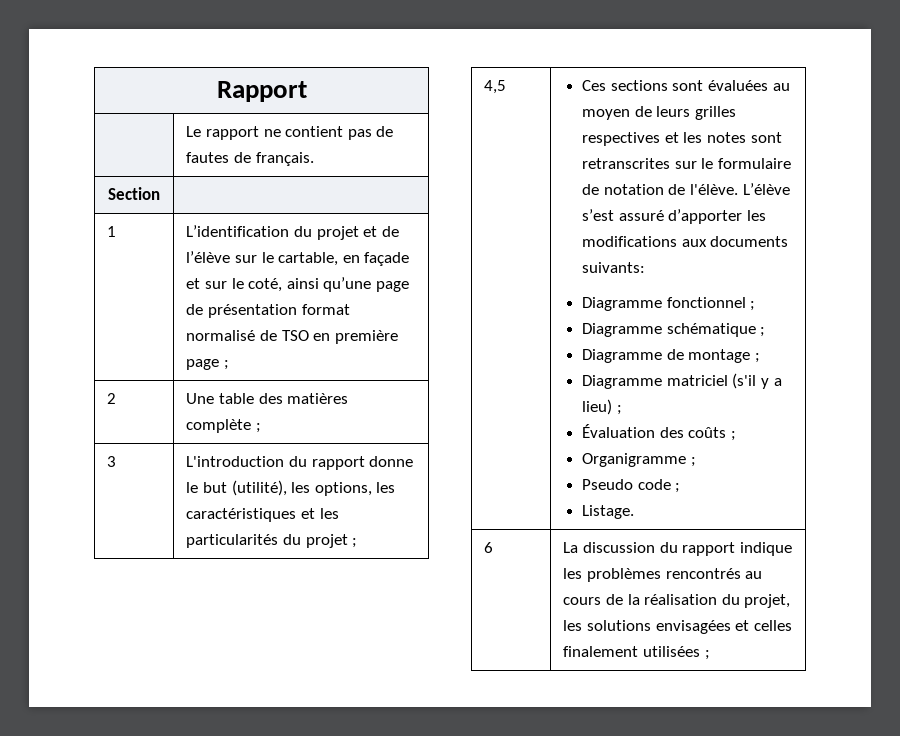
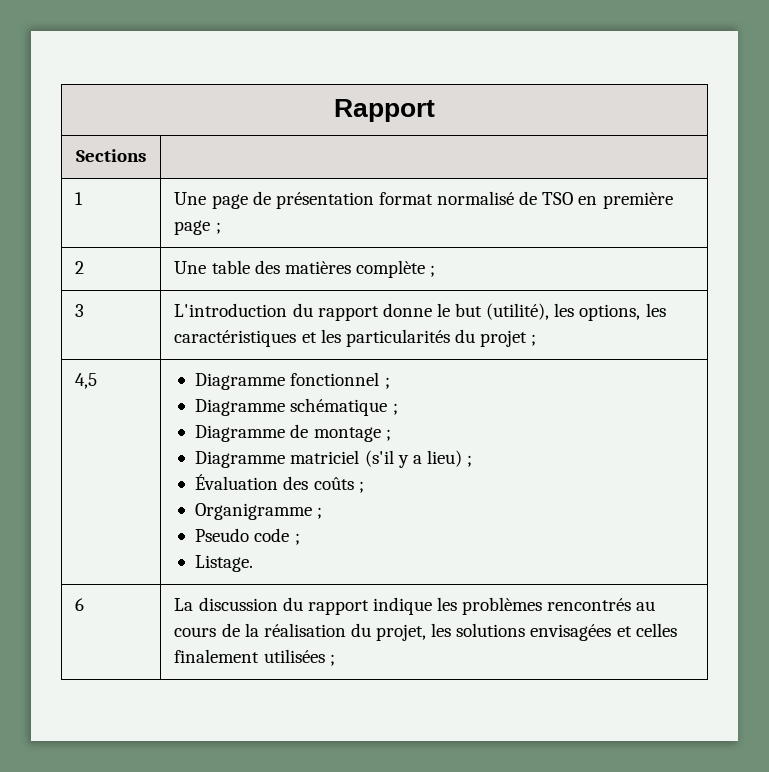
[186,126,394,140] [186,152,314,166] [108,187,160,200] [107,226,117,237] [186,225,399,240] [186,251,410,266] [186,277,372,292] | Le rapport ne contient pas de fautes de français. // Section | // 1 | L’identification du projet et de l’élève sur le cartable, en façade et sur le coté, ainsi qu’une -> [76,149,146,162] [75,192,84,205] [174,192,207,205] Sections | // 1 | Une
[582,80,790,91] [582,106,736,120] [582,132,782,146] [582,158,791,169] [582,183,790,195] [582,209,766,224] [582,236,789,247] [582,262,646,273] Ces sections sont évaluées au moyen de leurs grilles respectives et les notes sont retranscrites sur le formulaire de notation de l'élève. L’élève s’est assuré d’apporter les modifications aux documents suivants: // -> (98, 381) none

